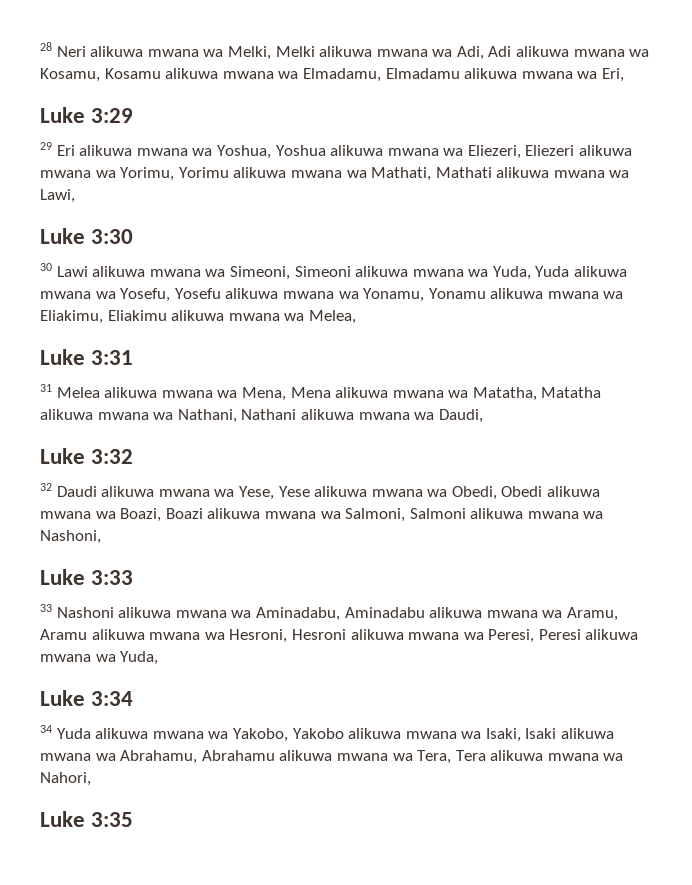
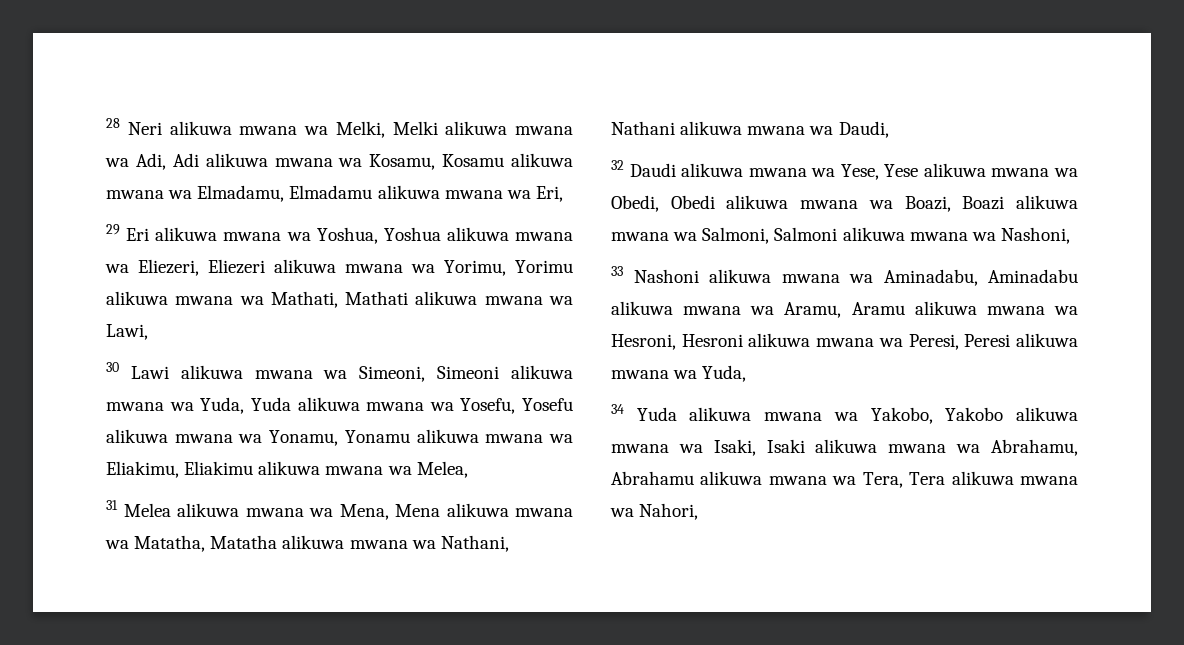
[40,107,134,123] // Luke 3:29 -> (563, 194) none
[40,228,134,244] // Luke 3:30 -> (148, 332) none
[40,349,134,365] // Luke 3:31 -> (468, 469) none
[40,448,134,464] // Luke 3:32 -> (889, 129) none
[40,569,134,585] // Luke 3:33 -> (1070, 235) none
[40,690,134,706] // Luke 3:34 -> (747, 373) none
[40,811,134,827] // Luke 3:35 -> (699, 511) none

